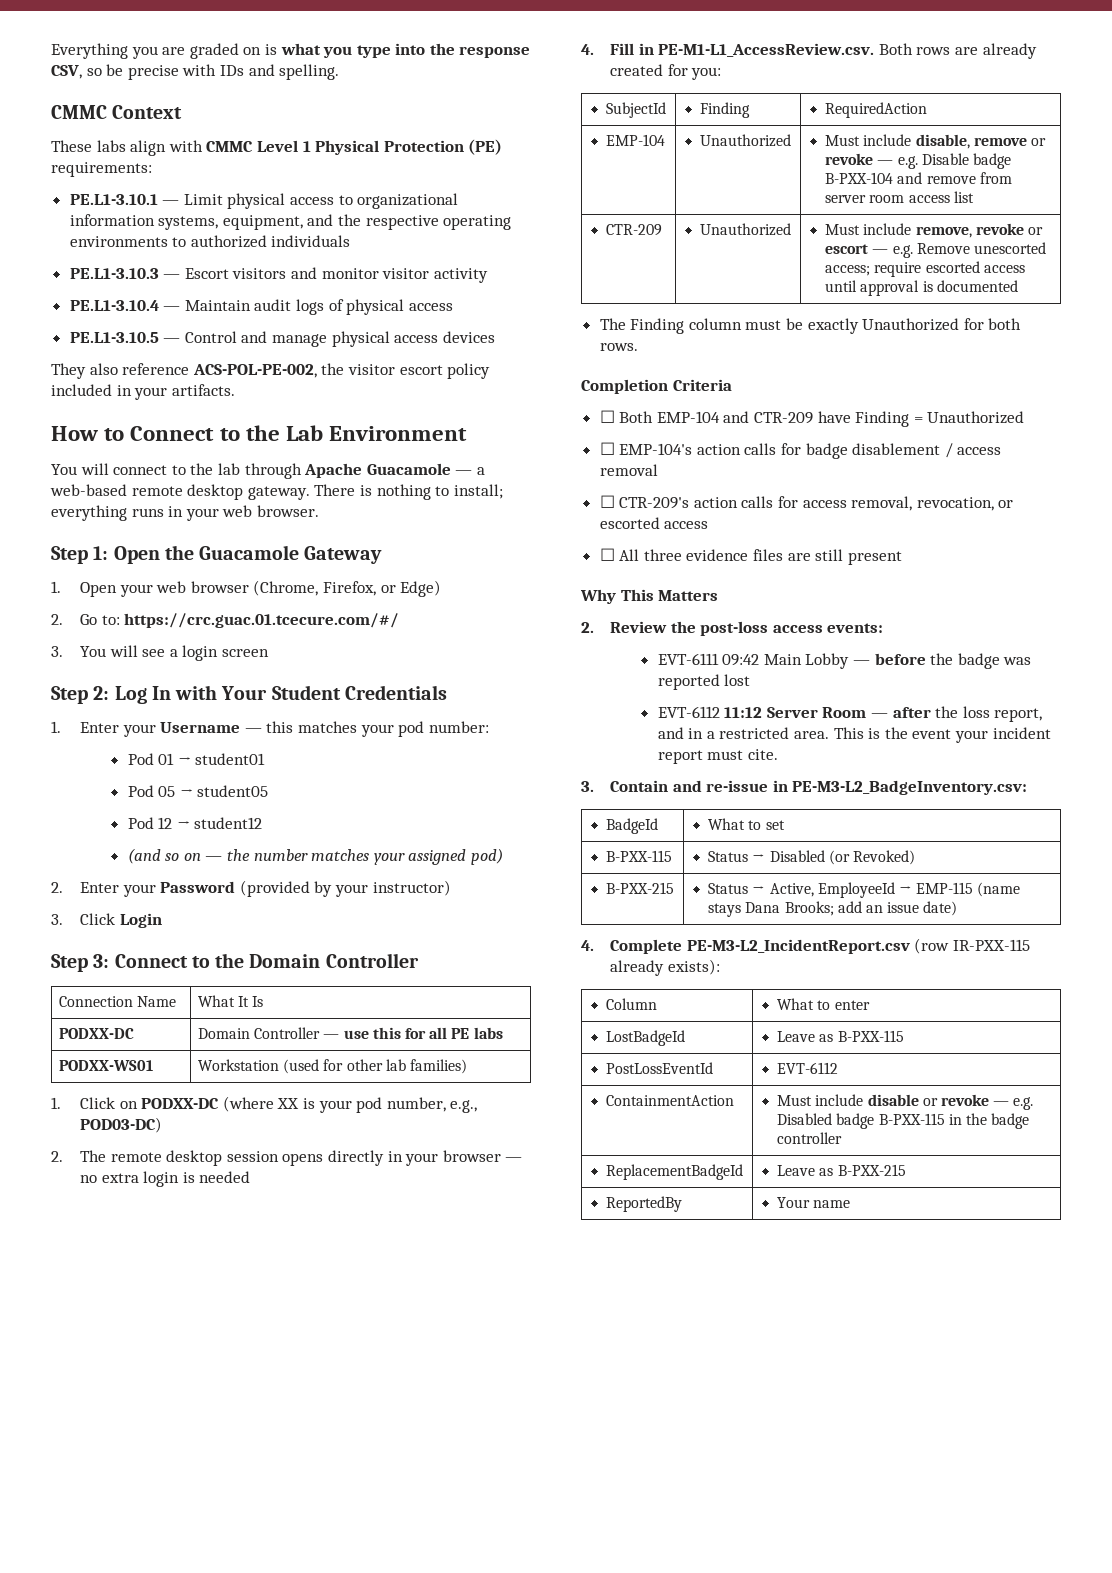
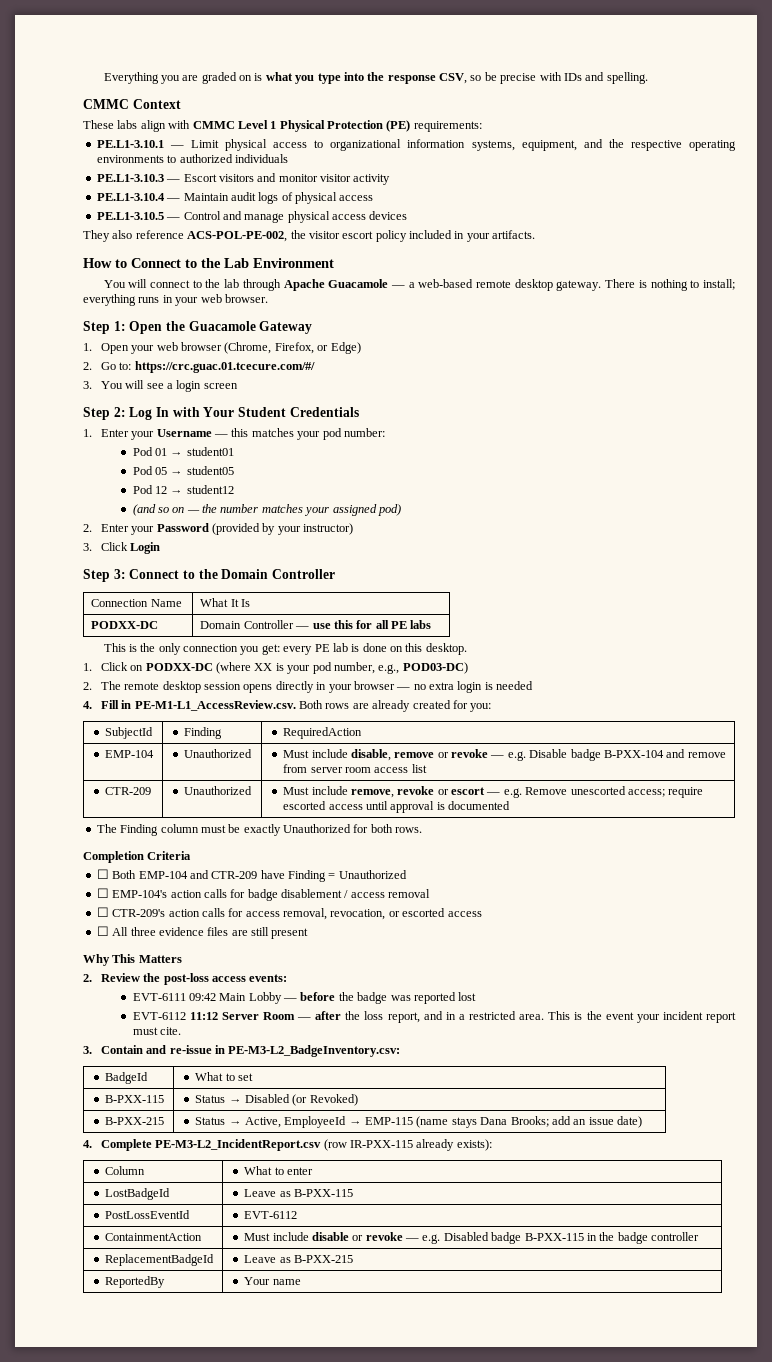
[59,1060,154,1071] [198,1059,468,1074] // PODXX-WS01 | Workstation (used for other lab families) -> [103,643,467,655] // This is the only connection you get: every PE lab is done on this desktop.

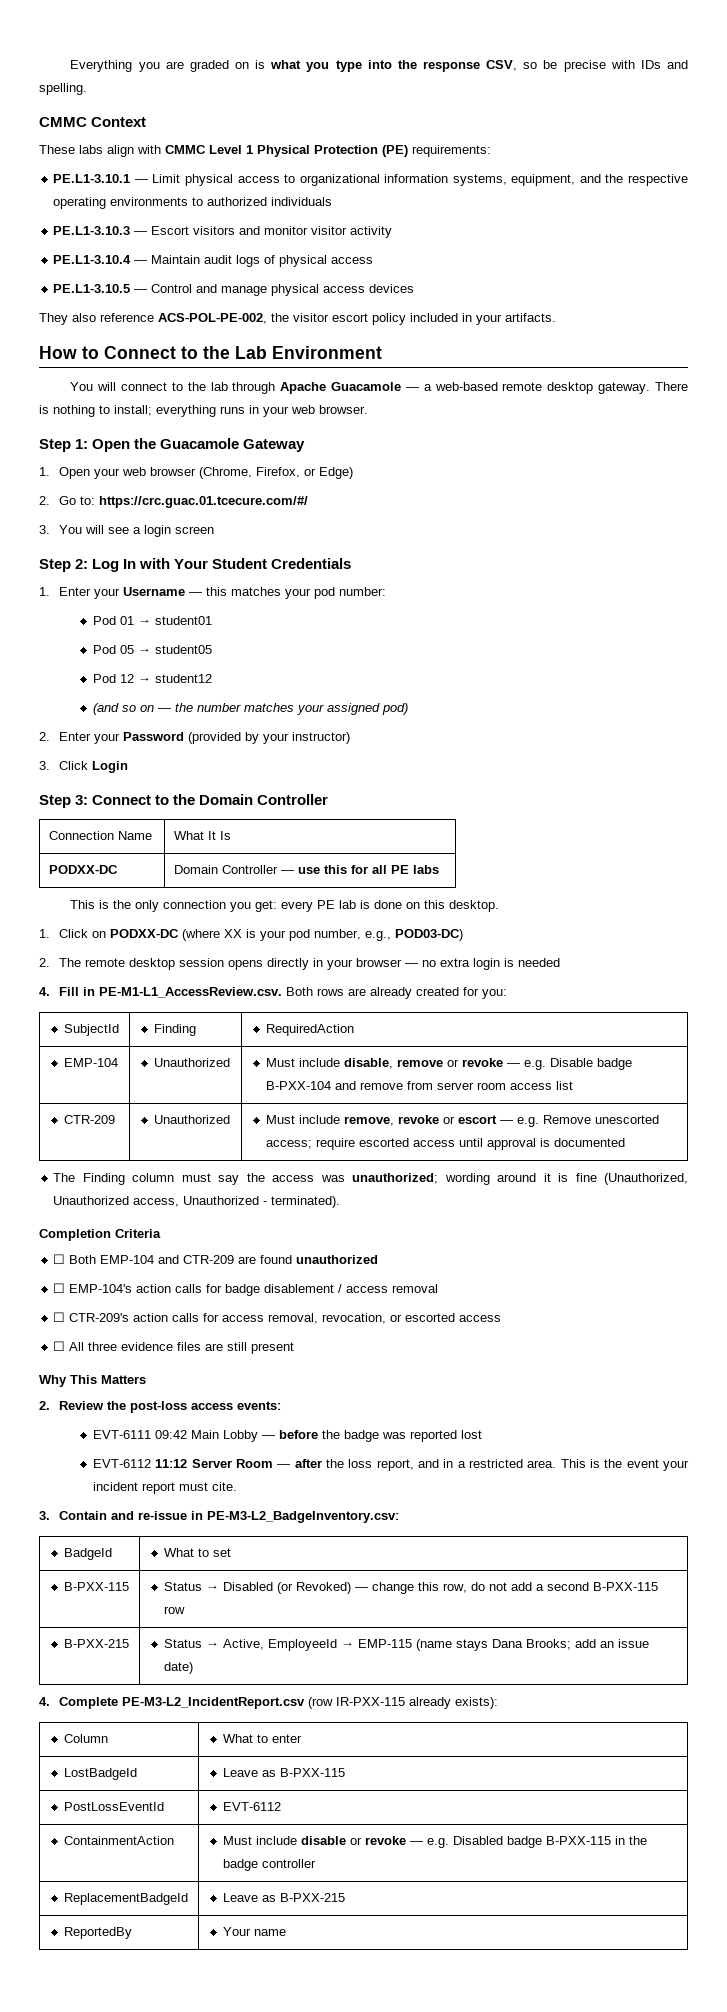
[228,824,423,836] be exactly Unauthorized for both rows. -> [218,1173,689,1185] [53,1196,341,1208] say the access was unauthorized; wording around it is fine (Unauthorized, Unauthorized access, Unauthorized - terminated).
[260,870,407,882] have Finding = Unauthorized -> [238,1255,379,1264] are found unauthorized
(358, 1100) none -> [354,1582,658,1594] [163,1606,185,1614] — change this row, do not add a second B-PXX-115 row

